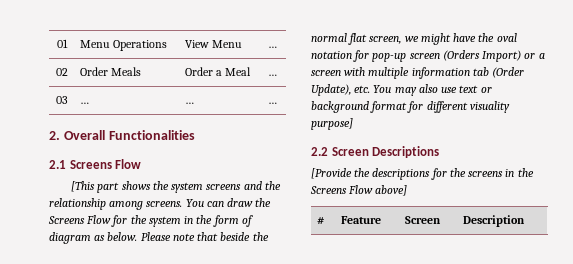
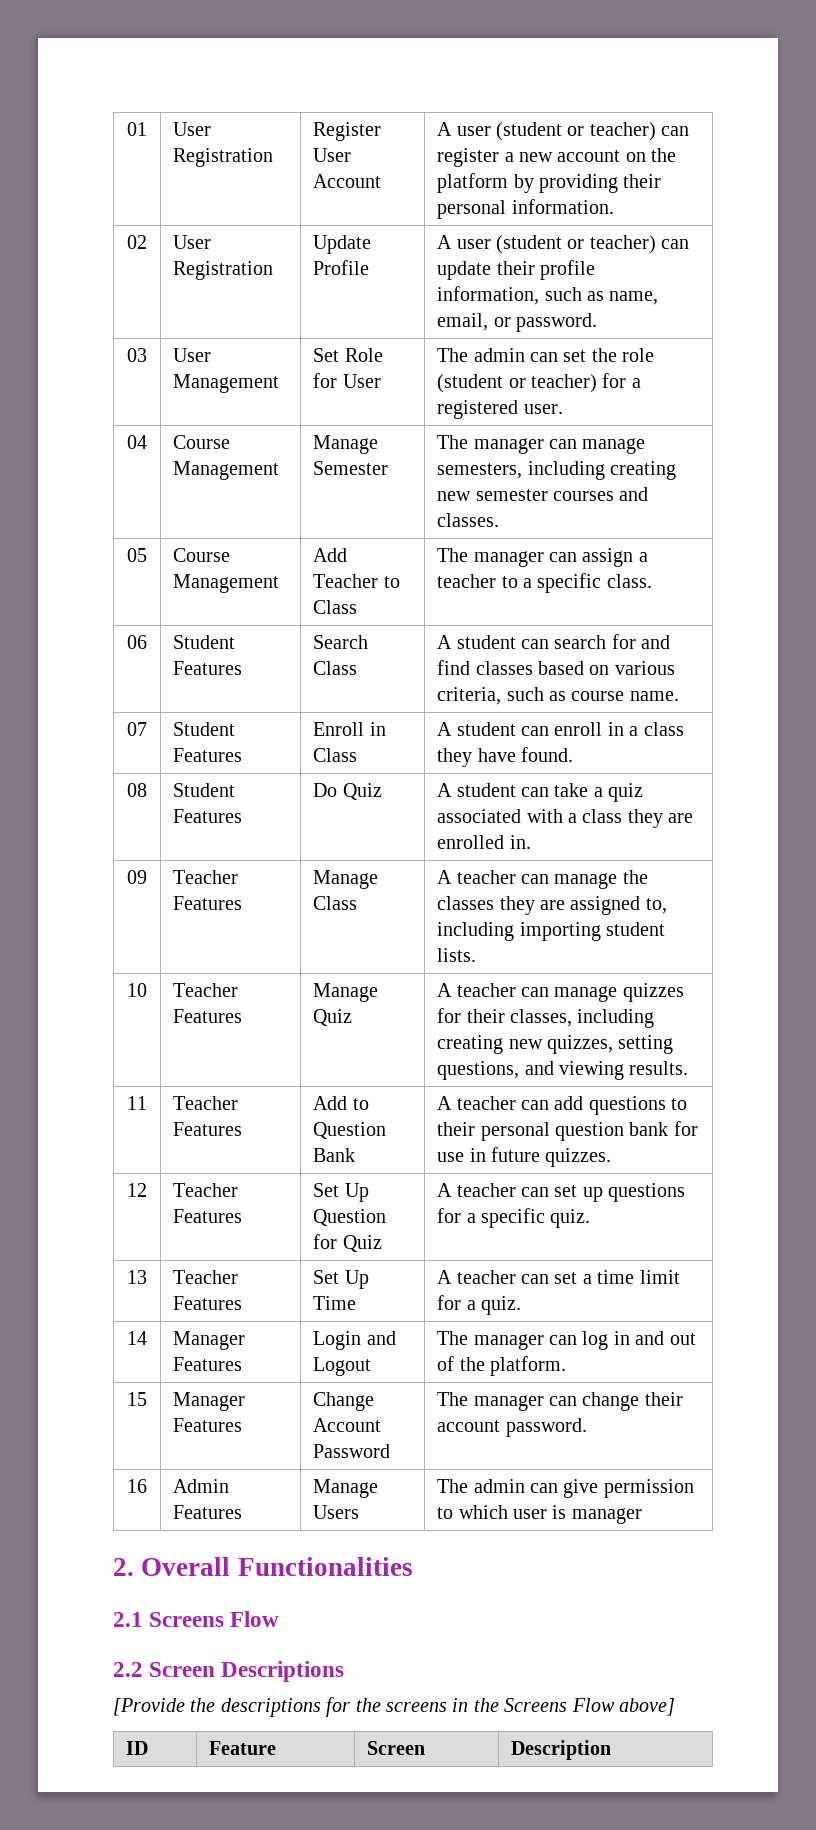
[80,40,168,51] [185,40,243,48] [268,46,278,48] [56,68,68,76] [80,67,142,76] [185,67,252,76] [268,74,278,76] [56,96,68,104] [80,102,90,104] [185,102,195,104] [268,102,278,104] Menu Operations | View Menu | … // 02 | Order Meals | Order a Meal | … // 03 | … | … | … -> [173,122,212,136] [173,148,274,167] [313,122,382,141] [313,148,352,162] [313,174,382,188] [437,122,690,141] [437,148,677,167] [437,173,662,193] [437,199,614,219] [127,235,147,249] [173,235,212,249] [173,261,274,280] [313,235,372,254] [313,260,370,275] [437,235,690,254] [437,260,596,280] [437,286,659,305] [437,313,598,332] [127,348,147,362] [173,348,212,362] [173,374,280,393] [313,348,383,362] [313,373,381,388] [437,348,655,362] [437,373,641,393] [437,400,563,419] [127,435,147,449] [173,435,231,449] [173,461,280,480] [313,435,379,454] [313,461,389,475] [437,435,646,454] [437,461,677,480] [437,487,649,501] [437,513,500,527] [127,548,147,562] [173,548,231,562] [173,574,280,593] [313,548,348,562] [313,574,400,588] [313,600,358,614] [437,548,648,567] [437,573,652,593] [127,635,147,649] [173,635,236,649] [173,661,243,675] [313,635,369,649] [313,661,358,675] [437,634,671,649] [437,660,675,675] [437,687,679,705] [127,722,147,736] [173,722,236,736] [173,748,243,762] [313,722,386,736] [313,748,358,762] [437,722,684,736] [437,747,574,767] [127,783,147,797] [173,783,236,797] [173,809,243,823] [313,783,382,800] [437,783,644,802] [437,809,694,828] [437,835,531,849] [127,870,147,884] [173,870,239,884] [173,896,243,910] [313,870,379,889] [313,896,358,910] [437,870,648,889] [437,896,667,915] [437,922,666,941] [437,948,477,962] [127,983,147,997] [173,983,239,997] [173,1009,243,1023] [313,983,379,1002] [313,1009,353,1026] [437,983,684,1002] [437,1008,655,1028] [437,1035,674,1054] [437,1061,689,1080] [127,1096,147,1110] [173,1096,239,1110] [173,1122,243,1136] [313,1096,369,1110] [313,1122,387,1139] [313,1148,356,1162] [437,1096,688,1115] [437,1121,698,1141] [437,1147,612,1167] [127,1183,147,1197] [173,1183,239,1197] [173,1209,243,1223] [313,1183,369,1202] [313,1209,387,1226] [313,1234,382,1252] [437,1183,686,1202] [437,1208,591,1228] [127,1270,147,1284] [173,1270,239,1284] [173,1296,243,1310] [313,1270,369,1289] [313,1296,357,1310] [437,1270,680,1284] [437,1295,522,1315] [127,1331,147,1345] [173,1331,246,1350] [173,1357,243,1371] [313,1331,396,1350] [313,1357,372,1376] [437,1331,696,1350] [437,1356,567,1376] [127,1392,147,1406] [173,1392,246,1411] [173,1418,243,1432] [313,1392,375,1411] [313,1418,382,1432] [313,1444,391,1458] [437,1392,683,1411] [437,1418,587,1437] [127,1479,147,1493] [173,1479,230,1493] [173,1505,243,1519] [313,1479,379,1498] [313,1505,360,1519] [437,1479,694,1498] [437,1505,642,1524] User Registration | Register User Account | A user (student or teacher) can register a new account on the platform by providing their personal information. // 02 | User Registration | Update Profile | A user (student or teacher) can update their profile information, such as name, email, or password. // 03 | User Management | Set Role for User | The admin can set the role (student or teacher) for a registered user. // 04 | Course Management | Manage Semester | The manager can manage semesters, including creating new semester courses and classes. // 05 | Course Management | Add Teacher to Class | The manager can assign a teacher to a specific class. // 06 | Student Features | Search Class | A student can search for and find classes based on various criteria, such as course name. // 07 | Student Features | Enroll in Class | A student can enroll in a class they have found. // 08 | Student Features | Do Quiz | A student can take a quiz associated with a class they are enrolled in. // 09 | Teacher Features | Manage Class | A teacher can manage the classes they are assigned to, including importing student lists. // 10 | Teacher Features | Manage Quiz | A teacher can manage quizzes for their classes, including creating new quizzes, setting questions, and viewing results. // 11 | Teacher Features | Add to Question Bank | A teacher can add questions to their personal question bank for use in future quizzes. // 12 | Teacher Features | Set Up Question for Quiz | A teacher can set up questions for a specific quiz. // 13 | Teacher Features | Set Up Time | A teacher can set a time limit for a quiz. // 14 | Manager Features | Login and Logout | The manager can log in and out of the platform. // 15 | Manager Features | Change Account Password | The manager can change their account password. // 16 | Admin Features | Manage Users | The admin can give permission to which user is manager
[71,181,281,193] [49,198,272,210] [48,215,253,227] [49,232,269,244] [311,33,517,45] [311,50,545,62] [311,67,525,79] [311,84,492,96] [311,101,510,113] [311,118,353,130] // [This part shows the system screens and the relationship among screens. You can draw the Screens Flow for the system in the form of diagram as below. Please note that beside the normal flat screen, we might have the oval notation for pop-up screen (Orders Import) or a screen with multiple information tab (Order Update), etc. You may also use text or background format for different visuality purpose] -> (280, 1619) none
[317,217,326,224] # -> [126,1741,149,1755] ID

